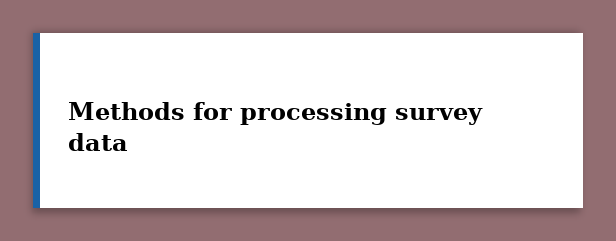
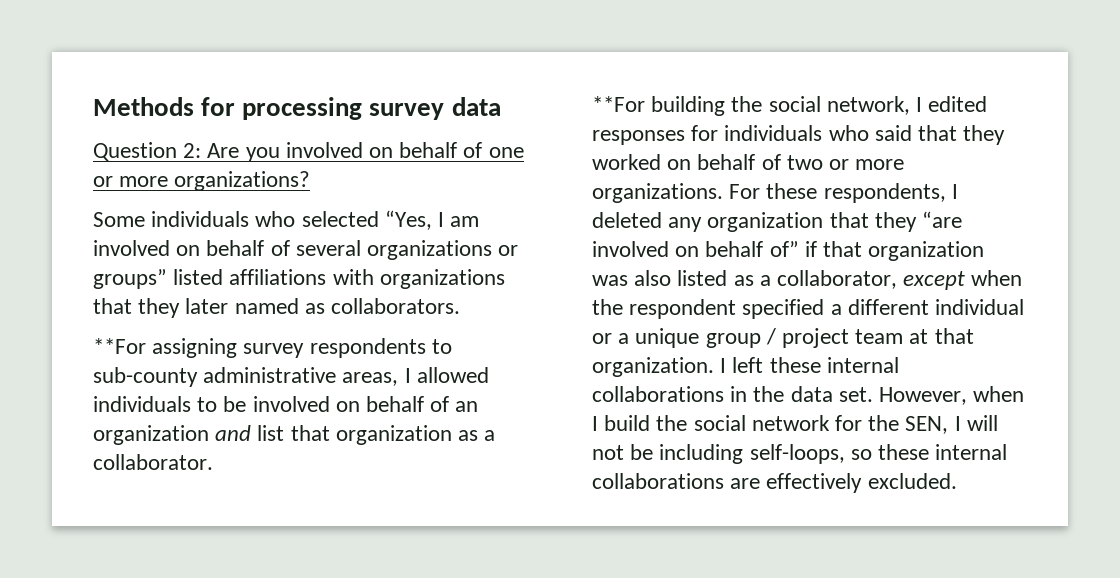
(128, 142) none -> [93,142,524,162] [93,171,311,191] [93,210,480,230] [93,240,519,260] [93,269,505,289] [93,298,461,318] [93,338,452,358] [93,367,489,387] [93,396,479,412] [93,425,496,445] [93,454,213,470] [592,96,988,116] [592,125,1006,145] [592,154,905,170] [592,183,958,203] [592,211,963,232] [592,241,985,261] [592,270,1023,290] [592,299,1025,319] [592,328,974,348] [592,357,899,377] [592,386,1025,405] [592,415,998,434] [592,444,1008,464] [592,473,957,493] // Question 2: Are you involved on behalf of one or more organizations? // Some individuals who selected “Yes, I am involved on behalf of several organizations or groups” listed affiliations with organizations that they later named as collaborators. // **For assigning survey respondents to sub-county administrative areas, I allowed individuals to be involved on behalf of an organization and list that organization as a collaborator. // **For building the social network, I edited responses for individuals who said that they worked on behalf of two or more organizations. For these respondents, I deleted any organization that they “are involved on behalf of” if that organization was also listed as a collaborator, except when the respondent specified a different individual or a unique group / project team at that organization. I left these internal collaborations in the data set. However, when I build the social network for the SEN, I will not be including self-loops, so these internal collaborations are effectively excluded.

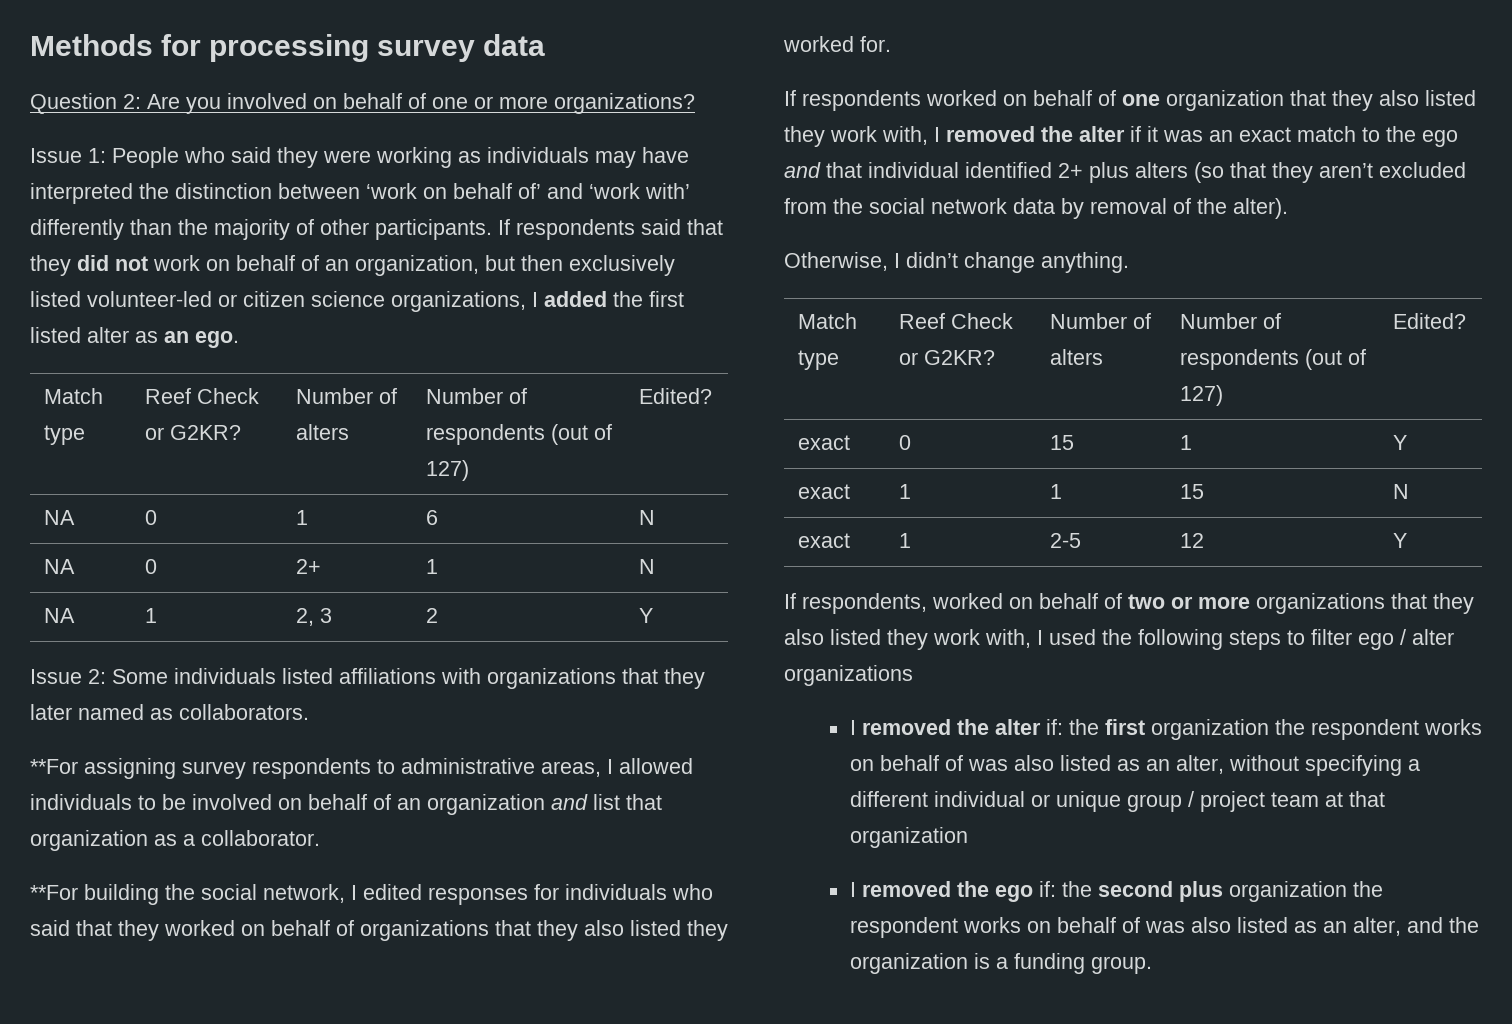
[93,210,480,230] [93,240,519,260] [93,269,167,289] Some individuals who selected “Yes, I am involved on behalf of several organizations or groups” -> [30,147,689,168] [30,183,690,204] [30,219,723,240] [30,255,675,276] [30,291,684,312] [30,327,239,348] [43,388,103,404] [43,425,85,445] [144,388,259,404] [144,425,241,440] [295,388,397,404] [295,424,349,440] [425,388,527,404] [425,424,612,445] [425,460,469,481] [638,388,712,404] [43,510,75,525] [144,510,157,525] [295,510,308,525] [425,510,438,525] [638,510,655,525] [43,559,75,574] [144,559,157,574] [295,559,321,574] [425,559,438,574] [638,559,655,574] [43,608,75,623] [144,608,157,623] [295,608,332,626] [425,608,438,623] [638,608,653,623] [30,668,276,684] Issue 1: People who said they were working as individuals may have interpreted the distinction between ‘work on behalf of’ and ‘work with’ differently than the majority of other participants. If respondents said that they did not work on behalf of an organization, but then exclusively listed volunteer-led or citizen science organizations, I added the first listed alter as an ego. // Match type | Reef Check or G2KR? | Number of alters | Number of respondents (out of 127) | Edited? // NA | 0 | 1 | 6 | N // NA | 0 | 2+ | 1 | N // NA | 1 | 2, 3 | 2 | Y // Issue 2: Some individuals
[93,367,198,387] sub-county -> (395, 766) none
[786,155,905,170] [592,183,958,203] [592,211,963,232] [592,241,985,261] [592,270,1023,290] [592,299,825,319] two or more organizations. For these respondents, I deleted any organization that they “are involved on behalf of” if that organization was also listed as a collaborator, except when the respondent specified -> [360,920,728,941] [783,36,891,52] [784,90,1476,111] [784,126,1458,147] [784,162,1466,183] [784,198,1288,219] [784,252,1129,273] [797,313,857,329] [797,350,839,370] [898,313,1013,329] [898,350,995,365] [1049,313,1151,329] [1049,349,1103,365] [1179,313,1281,329] [1179,349,1366,370] [1179,385,1223,406] [1392,313,1466,329] [797,435,850,450] [898,435,911,450] [1049,435,1074,450] [1179,435,1192,450] [1392,435,1407,450] [797,484,850,499] [898,484,911,499] [1049,484,1062,499] [1179,484,1204,499] [1392,484,1409,499] [797,533,850,548] [898,533,911,548] [1049,533,1081,548] [1179,533,1204,548] [1392,533,1407,548] [784,593,1474,614] [784,629,1454,650] [784,665,913,686] [849,719,1482,740] [849,755,1402,776] organizations that they also listed they worked for. // If respondents worked on behalf of one organization that they also listed they work with, I removed the alter if it was an exact match to the ego and that individual identified 2+ plus alters (so that they aren’t excluded from the social network data by removal of the alter). // Otherwise, I didn’t change anything. // Match type | Reef Check or G2KR? | Number of alters | Number of respondents (out of 127) | Edited? // exact | 0 | 15 | 1 | Y // exact | 1 | 1 | 15 | N // exact | 1 | 2-5 | 12 | Y // If respondents, worked on behalf of two or more organizations that they also listed they work with, I used the following steps to filter ego / alter organizations // I removed the alter if: the first organization the respondent works on behalf of was also listed as an alter, without specifying
[618,333,630,344] a -> (1050, 800) none
[592,357,899,377] [592,386,1025,405] [592,415,998,434] [592,444,1008,464] [592,473,957,493] organization. I left these internal collaborations in the data set. However, when I build the social network for the SEN, I will not be including self-loops, so these internal collaborations are effectively excluded. -> [849,827,968,848] [849,881,1383,902] [849,917,1479,938] [849,953,1152,974] organization // I removed the ego if: the second plus organization the respondent works on behalf of was also listed as an alter, and the organization is a funding group.

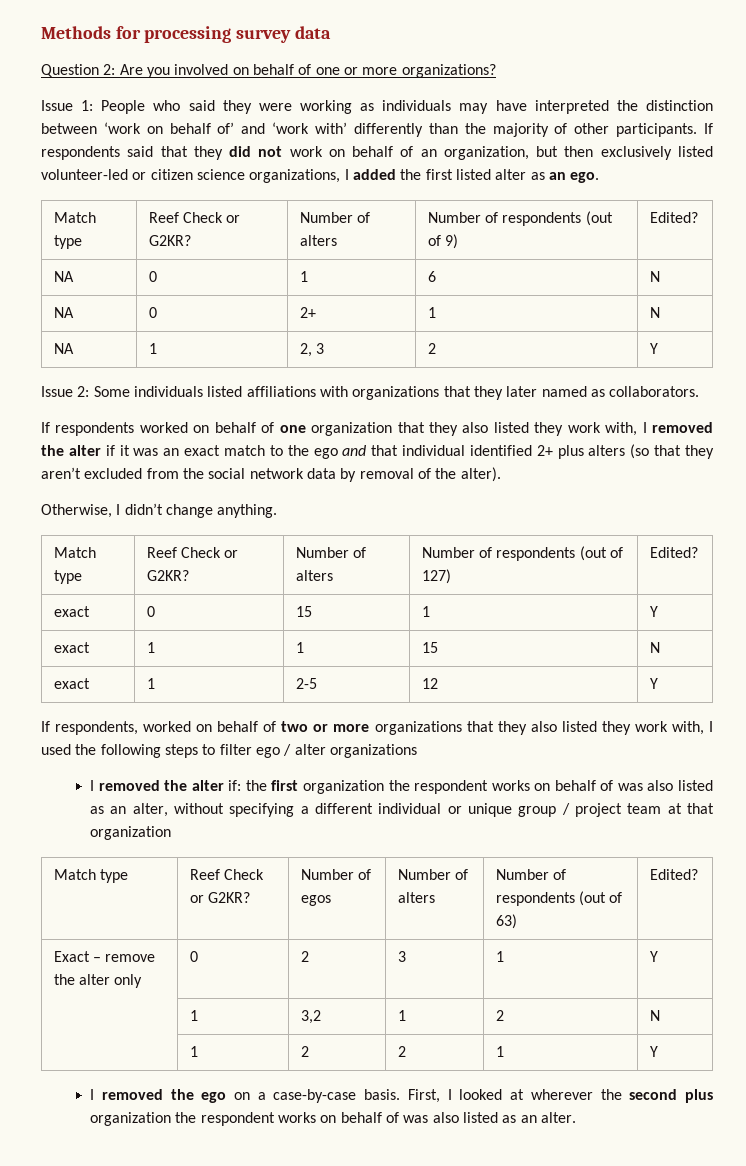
[425,460,469,481] 127) -> [444,234,458,249] 9)
[30,758,693,779] [30,794,662,815] [30,830,320,851] [30,884,713,905] [30,920,728,941] [783,36,891,52] // **For assigning survey respondents to administrative areas, I allowed individuals to be involved on behalf of an organization and list that organization as a collaborator. // **For building the social network, I edited responses for individuals who said that they worked on behalf of organizations that they also listed they worked for. -> (700, 391) none
[849,881,1056,902] // I removed the ego if: -> [53,869,128,883] [189,869,264,880] [189,892,250,903] [300,869,371,880] [300,895,331,906] [397,869,468,880] [397,892,435,903] [495,869,566,880] [495,891,623,906] [495,914,517,929] [649,869,698,880] [53,951,156,962] [53,974,143,988] [189,951,198,962] [300,951,309,962] [397,951,406,962] [495,951,504,962] [649,951,658,962] [189,1010,198,1021] [300,1010,321,1024] [397,1010,406,1021] [495,1010,504,1021] [649,1010,660,1021] [189,1046,198,1057] [300,1046,309,1057] [397,1046,406,1057] [495,1046,504,1057] [649,1046,658,1057] [90,1089,593,1103] // Match type | Reef Check or G2KR? | Number of egos | Number of alters | Number of respondents (out of 63) | Edited? // Exact – remove the alter only | 0 | 2 | 3 | 1 | Y // | 1 | 3,2 | 1 | 2 | N // | 1 | 2 | 2 | 1 | Y // I removed the ego on a case-by-case basis. First, I looked at wherever
[1352,917,1479,936] [849,953,1152,974] alter, and the organization is a funding group. -> [540,1112,576,1123] alter.

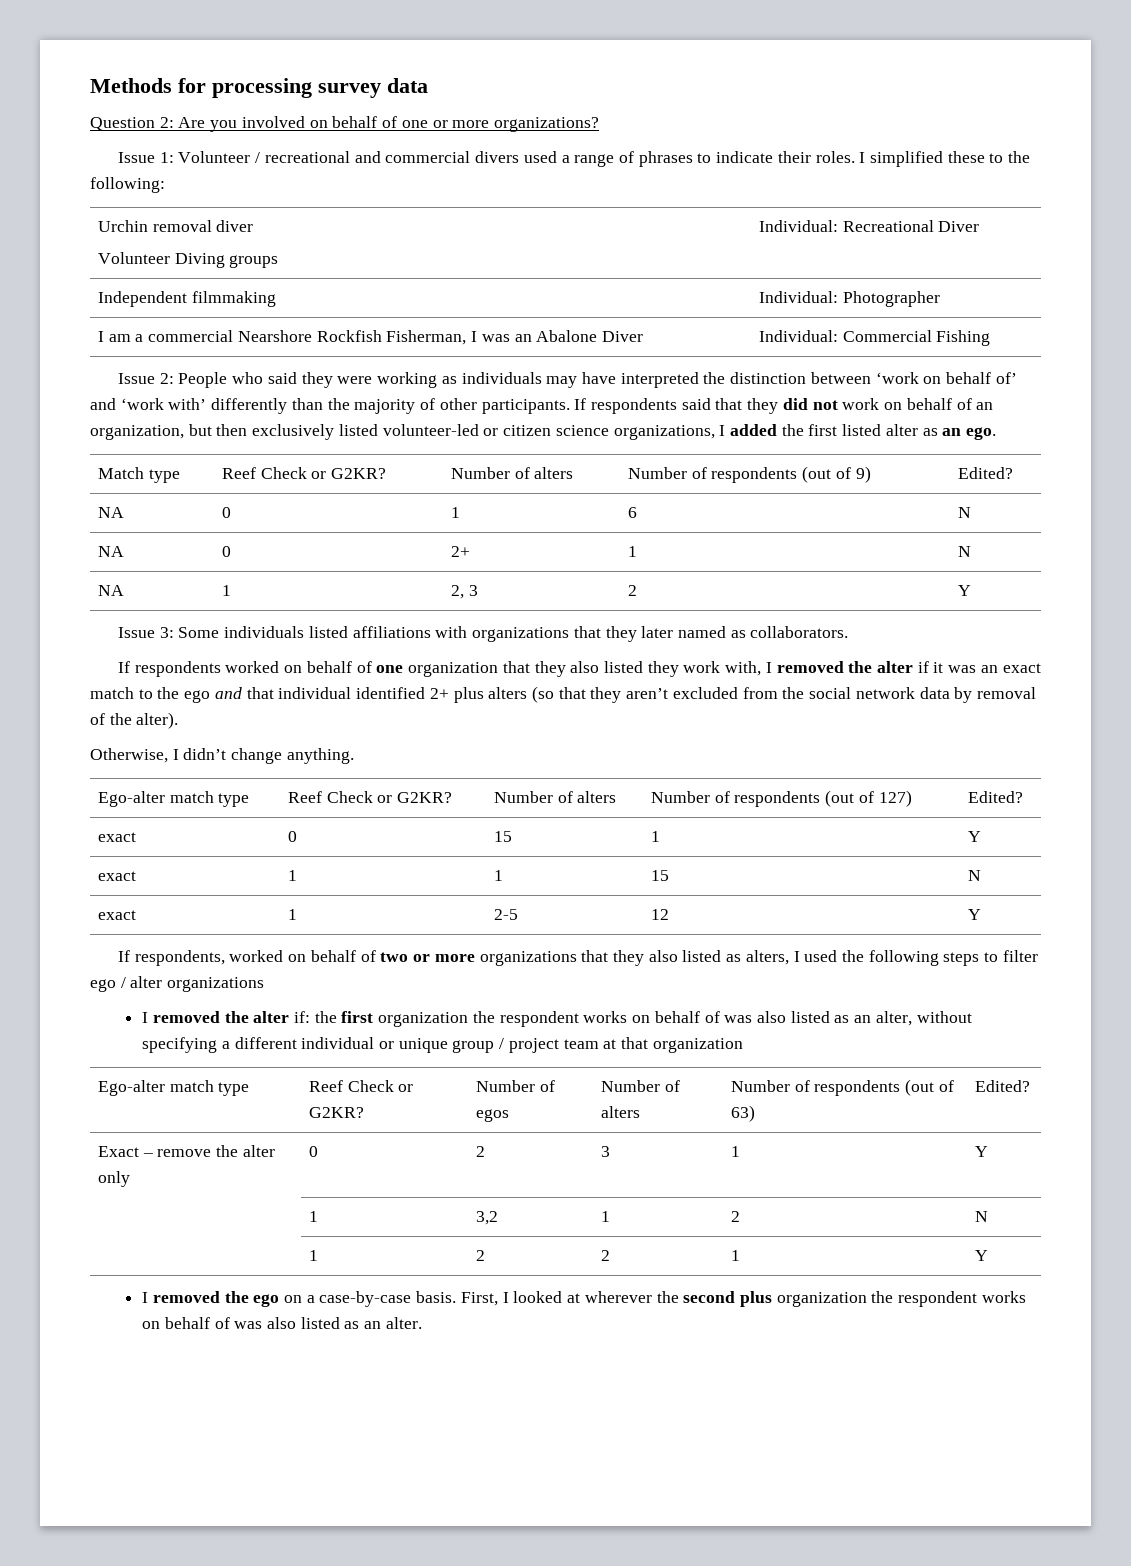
(94, 105) none -> [178,151,1031,167] [90,177,165,193] [98,220,254,232] [98,252,279,268] [759,220,980,232] [98,291,276,307] [759,291,940,307] [98,330,643,345] [759,330,991,346] [117,373,174,384] Volunteer / recreational and commercial divers used a range of phrases to indicate their roles. I simplified these to the following: // Urchin removal diver // Volunteer Diving groups | Individual: Recreational Diver // Independent filmmaking | Individual: Photographer // I am a commercial Nearshore Rockfish Fisherman, I was an Abalone Diver | Individual: Commercial Fishing // Issue 2:
[77,386,90,397] 2: -> [159,627,174,638] 3:
[53,547,96,558] Match -> [98,791,214,807] Ego-alter match
[601,721,704,735] they work with, -> [726,950,789,965] as alters,
[53,869,96,880] Match -> [98,1080,214,1096] Ego-alter match

